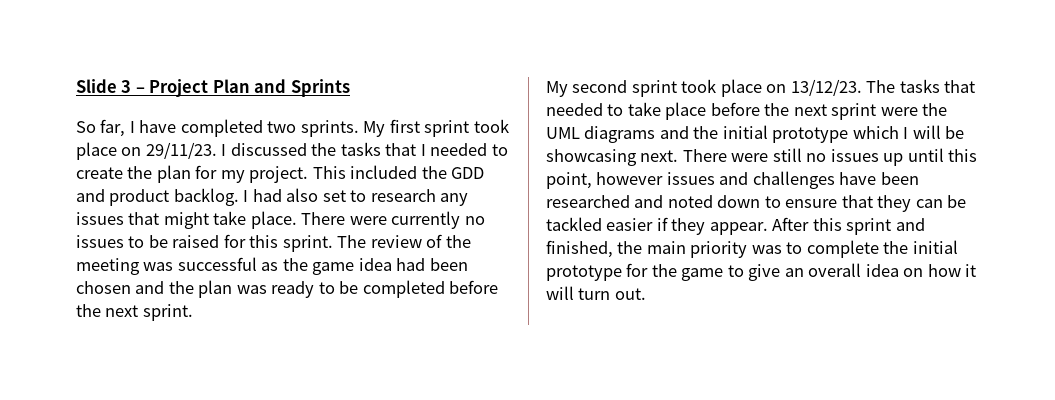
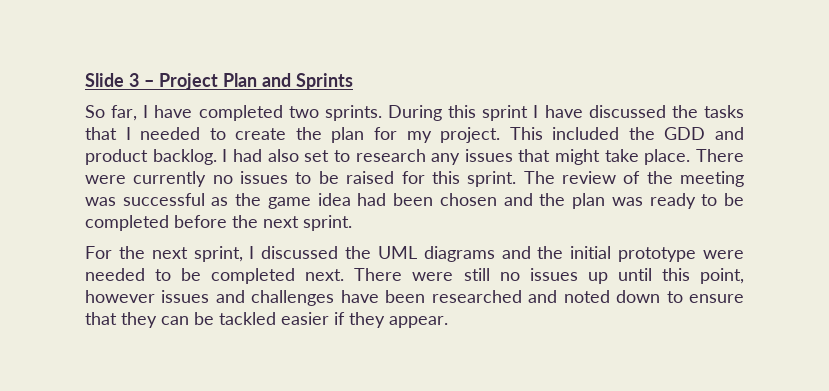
[363,119,509,137] [76,142,227,160] My first sprint took place on 29/11/23. I -> [388,105,583,121] During this sprint I have
[546,79,976,97] [546,102,918,120] My second sprint took place on 13/12/23. The tasks that needed to take place before the next sprint were -> [85,246,339,262] For the next sprint, I discussed
[852,125,965,139] [546,149,637,166] which I will be showcasing -> [703,250,744,259] [85,268,296,284] were needed to be completed
[772,217,925,235] [546,240,958,258] [546,263,977,281] [546,286,646,300] After this sprint and finished, the main priority was to complete the initial prototype for the game to give an overall idea on how it will turn out. -> (448, 322) none

